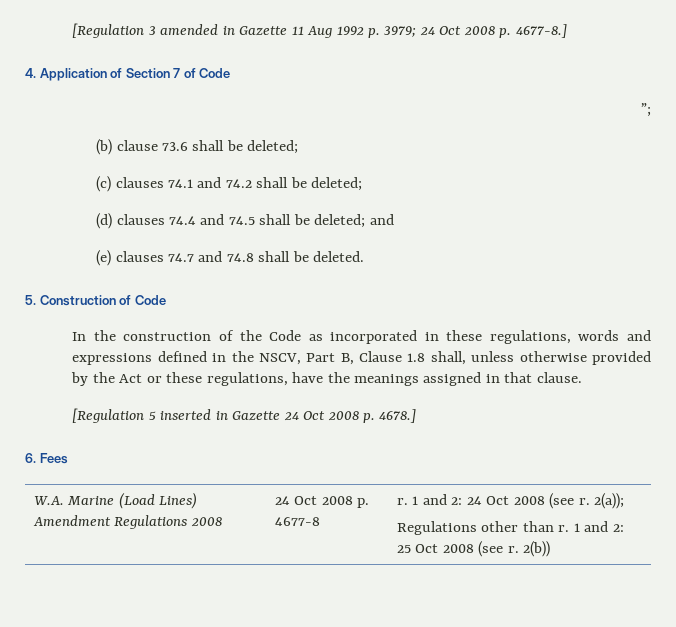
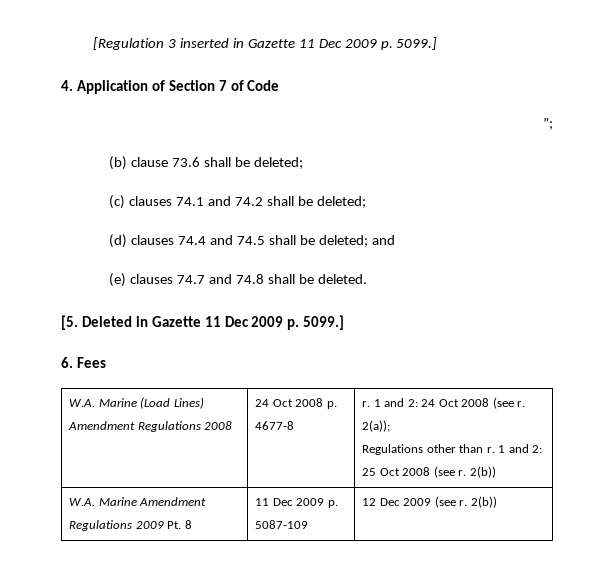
[160,24,567,38] amended in Gazette 11 Aug 1992 p. 3979; 24 Oct 2008 p. 4677-8.] -> [180,37,438,50] inserted in Gazette 11 Dec 2009 p. 5099.]
[25,295,166,306] [72,330,651,344] [72,351,651,365] [71,372,582,386] [72,408,417,423] 5. Construction of Code // In the construction of the Code as incorporated in these regulations, words and expressions defined in the NSCV, Part B, Clause 1.8 shall, unless otherwise provided by the Act or these regulations, have the meanings assigned in that clause. // [Regulation 5 inserted in Gazette 24 Oct 2008 p. 4678.] -> [61,315,345,330] [5. Deleted in Gazette 11 Dec 2009 p. 5099.]
(551, 549) none -> [69,497,207,506] [69,520,192,531] [255,498,338,508] [255,520,309,529] [362,496,497,508] // W.A. Marine Amendment Regulations 2009 Pt. 8 | 11 Dec 2009 p. 5087-109 | 12 Dec 2009 (see r. 2(b))

